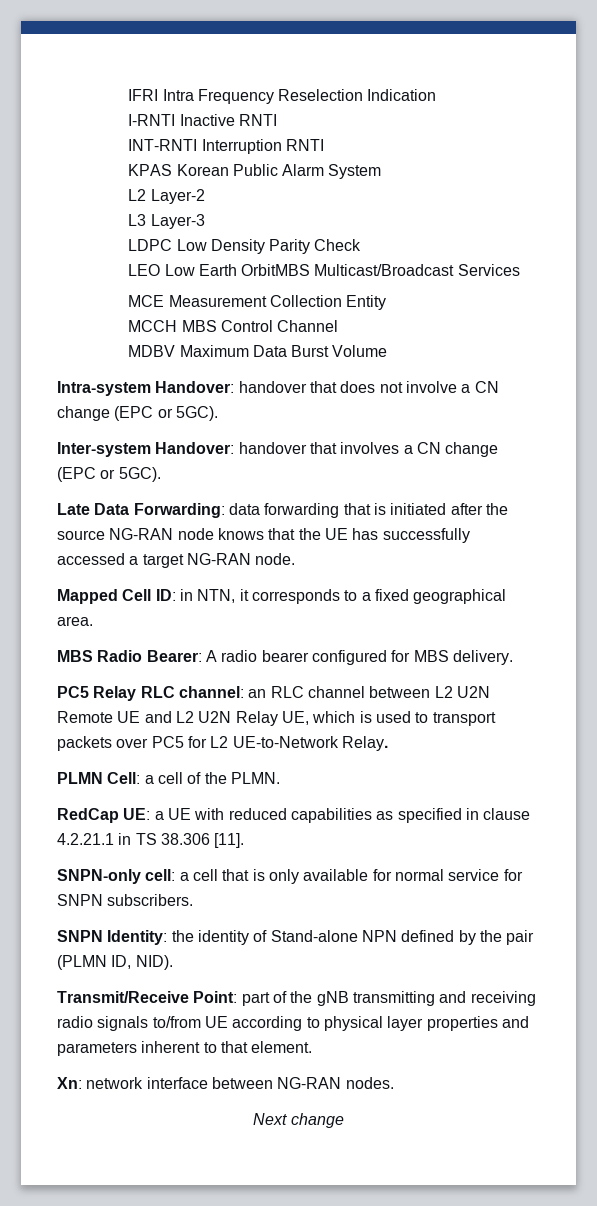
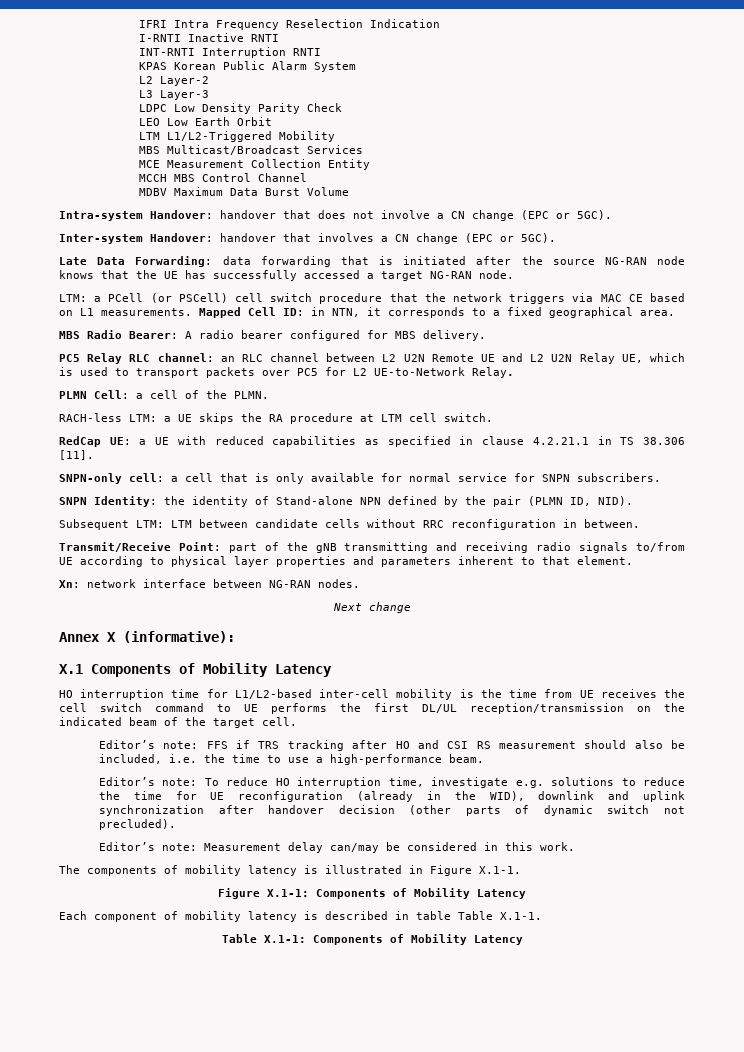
[241,264,311,276] OrbitMBS -> [237,117,273,126] [139,131,336,142] [139,146,161,154] Orbit // LTM L1/L2-Triggered Mobility // MBS
(296, 559) none -> [59,293,686,304] [59,308,192,316] LTM: a PCell (or PSCell) cell switch procedure that the network triggers via MAC CE based on L1 measurements.
(280, 778) none -> [59,413,493,424] // RACH-less LTM: a UE skips the RA procedure at LTM cell switch.
(173, 962) none -> [59,519,640,530] // Subsequent LTM: LTM between candidate cells without RRC reconfiguration in between.
(344, 1120) none -> [59,631,235,643] [59,663,332,677] [59,689,686,700] [59,703,685,714] [59,717,297,728] [99,740,685,751] [99,754,485,765] [99,777,685,788] [99,791,685,802] [99,805,685,816] [99,819,177,830] [99,842,576,853] [59,865,521,876] [218,888,526,899] [59,911,542,922] [221,934,523,945] // Annex X (informative): // X.1 Components of Mobility Latency // HO interruption time for L1/L2-based inter-cell mobility is the time from UE receives the cell switch command to UE performs the first DL/UL reception/transmission on the indicated beam of the target cell. // Editor’s note: FFS if TRS tracking after HO and CSI RS measurement should also be included, i.e. the time to use a high-performance beam. // Editor’s note: To reduce HO interruption time, investigate e.g. solutions to reduce the time for UE reconfiguration (already in the WID), downlink and uplink synchronization after handover decision (other parts of dynamic switch not precluded). // Editor’s note: Measurement delay can/may be considered in this work. // The components of mobility latency is illustrated in Figure X.1-1. // Figure X.1-1: Components of Mobility Latency // Each component of mobility latency is described in table Table X.1-1. // Table X.1-1: Components of Mobility Latency

